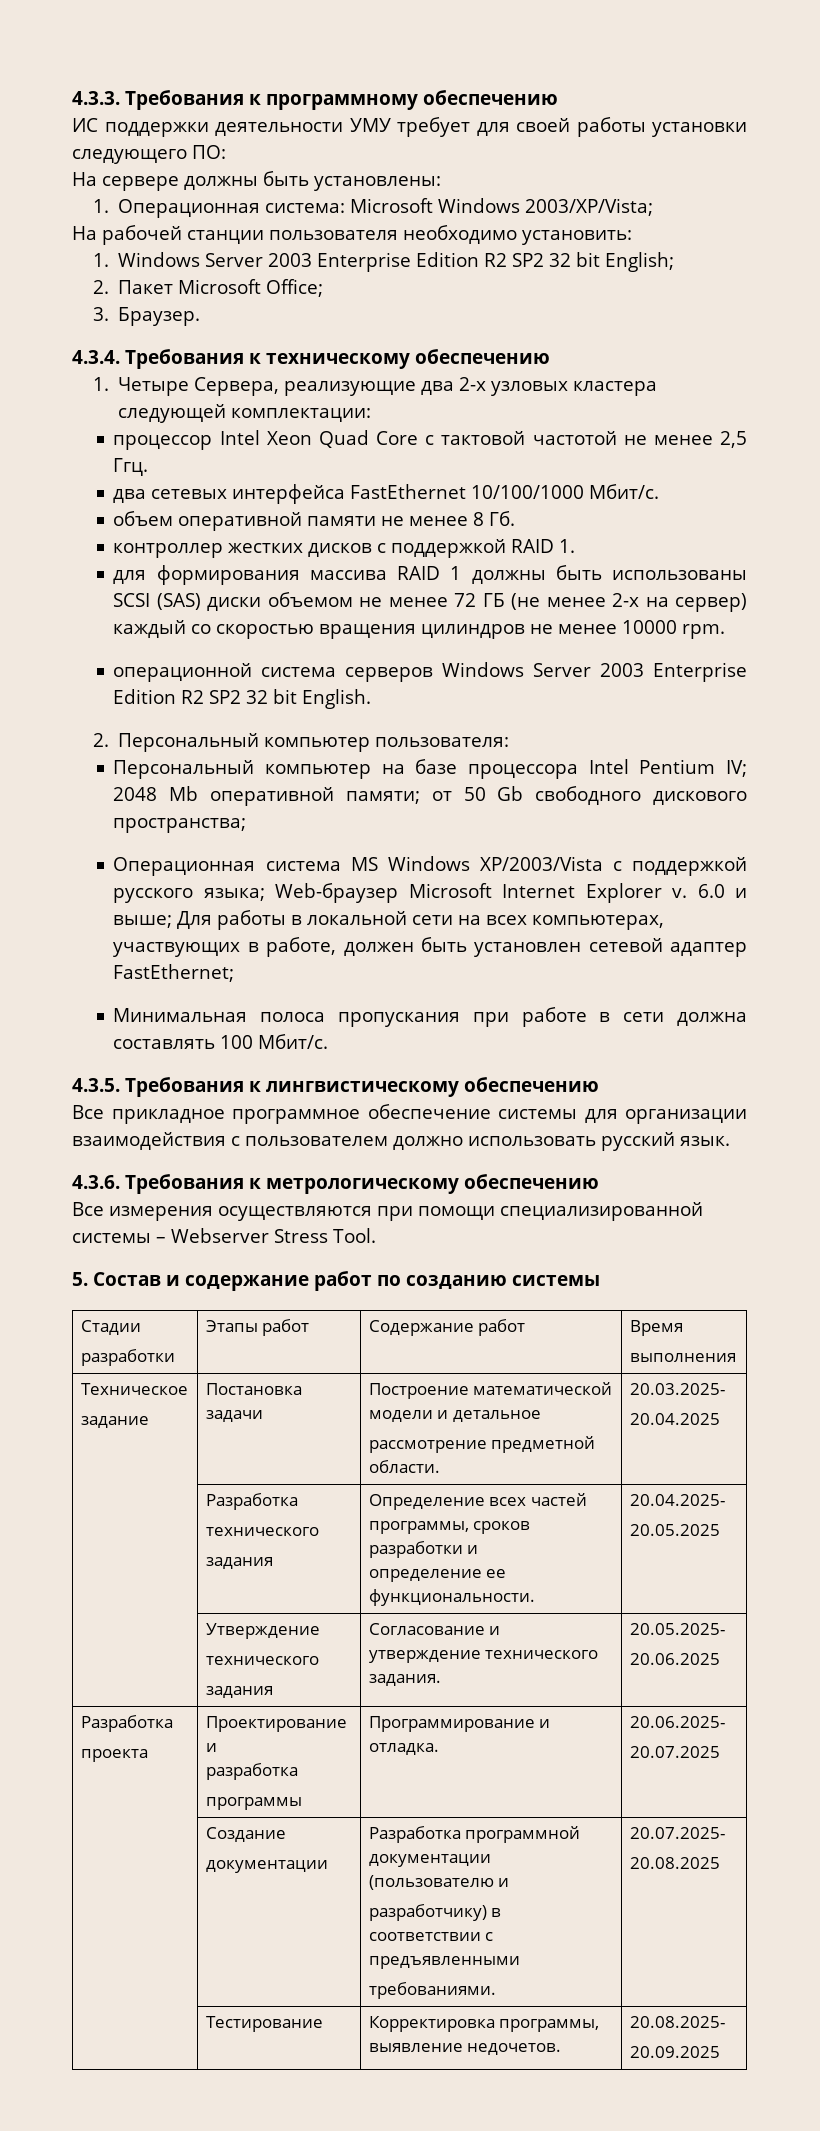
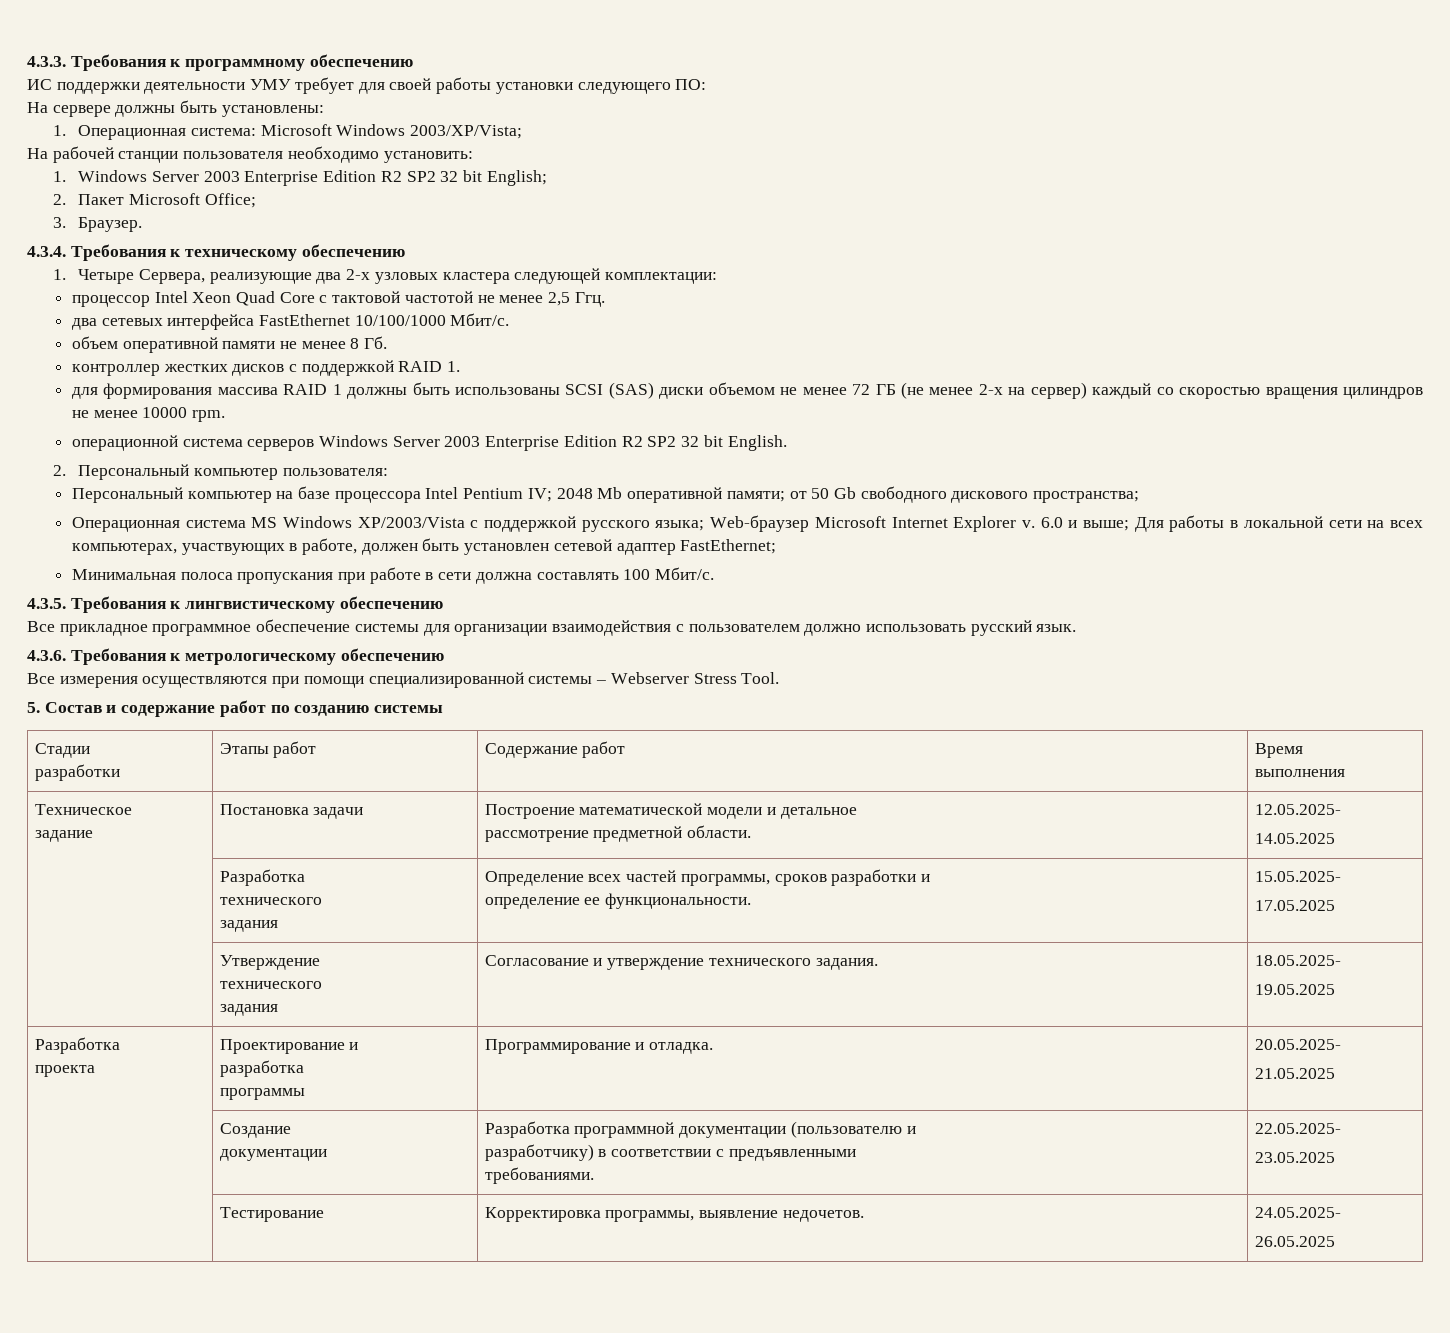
[629,1383,725,1395] [629,1413,720,1425] 20.03.2025- // 20.04.2025 -> [1254,804,1341,815] [1254,833,1335,844] 12.05.2025- // 14.05.2025
[629,1494,725,1506] [629,1524,720,1536] 20.04.2025- // 20.05.2025 -> [1254,871,1341,882] [1254,900,1335,911] 15.05.2025- // 17.05.2025
[629,1623,725,1635] [629,1653,720,1665] 20.05.2025- // 20.06.2025 -> [1254,955,1341,966] [1254,984,1335,995] 18.05.2025- // 19.05.2025
[629,1716,725,1728] [629,1746,720,1758] 20.06.2025- // 20.07.2025 -> [1254,1039,1341,1050] [1254,1068,1335,1079] 20.05.2025- // 21.05.2025
[629,1827,725,1839] [629,1857,720,1869] 20.07.2025- // 20.08.2025 -> [1254,1123,1341,1134] [1254,1152,1335,1163] 22.05.2025- // 23.05.2025
[629,2016,725,2028] [629,2046,720,2058] 20.08.2025- // 20.09.2025 -> [1254,1207,1341,1218] [1254,1236,1335,1247] 24.05.2025- // 26.05.2025

